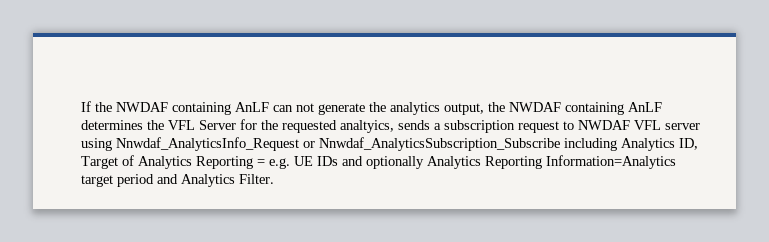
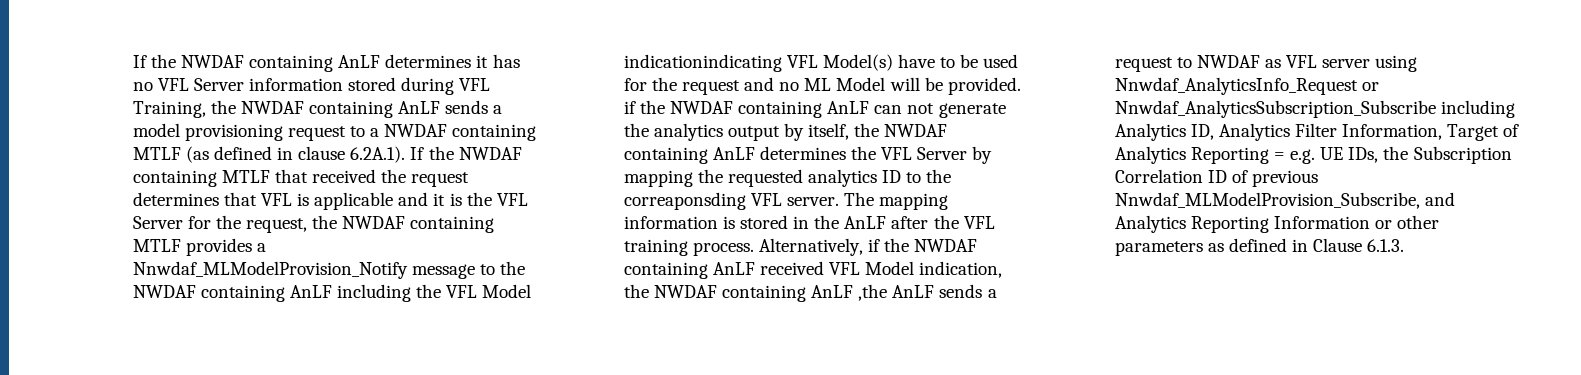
(269, 107) none -> [385,54,520,68] [132,77,491,95] [132,100,503,118] [132,123,537,141] [132,146,522,163] [132,169,470,187] [132,192,528,210] [132,215,495,233] [132,238,266,256] [132,261,526,279] [132,284,532,302] [623,54,1019,72] [623,77,1021,95] [623,100,870,118] determines it has no VFL Server information stored during VFL Training, the NWDAF containing AnLF sends a model provisioning request to a NWDAF containing MTLF (as defined in clause 6.2A.1). If the NWDAF containing MTLF that received the request determines that VFL is applicable and it is the VFL Server for the request, the NWDAF containing MTLF provides a Nnwdaf_MLModelProvision_Notify message to the NWDAF containing AnLF including the VFL Model indicationindicating VFL Model(s) have to be used for the request and no ML Model will be provided. if the NWDAF containing AnLF
[443,103,484,115] output, -> [727,123,850,141] output by itself,
[239,119,515,133] for the requested analtyics, sends a subscription -> [972,146,993,164] [623,169,952,187] [623,192,949,210] [623,215,995,229] [623,238,978,256] [623,261,1003,279] [623,284,997,302] by mapping the requested analytics ID to the correaponsding VFL server. The mapping information is stored in the AnLF after the VFL training process. Alternatively, if the NWDAF containing AnLF received VFL Model indication, the NWDAF containing AnLF ,the AnLF sends a
(630, 125) none -> [1265,59,1282,68] as
(698, 144) none -> [1218,123,1443,141] Analytics Filter Information,
[316,155,676,169] [80,174,274,187] IDs and optionally Analytics Reporting Information=Analytics target period and Analytics Filter. -> [1348,146,1512,164] [1114,169,1319,187] [1114,192,1455,209] [1114,215,1440,233] [1114,238,1405,256] IDs, the Subscription Correlation ID of previous Nnwdaf_MLModelProvision_Subscribe, and Analytics Reporting Information or other parameters as defined in Clause 6.1.3.

